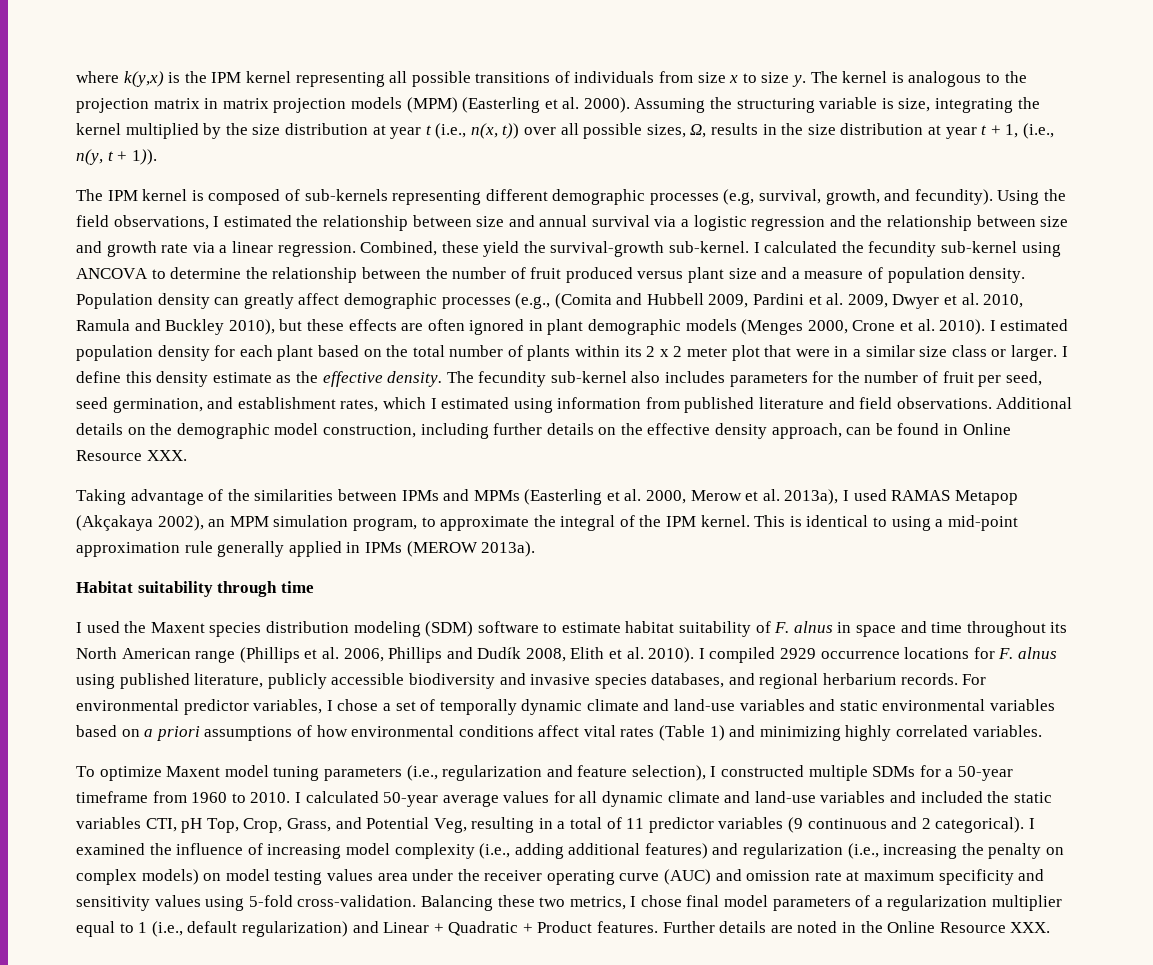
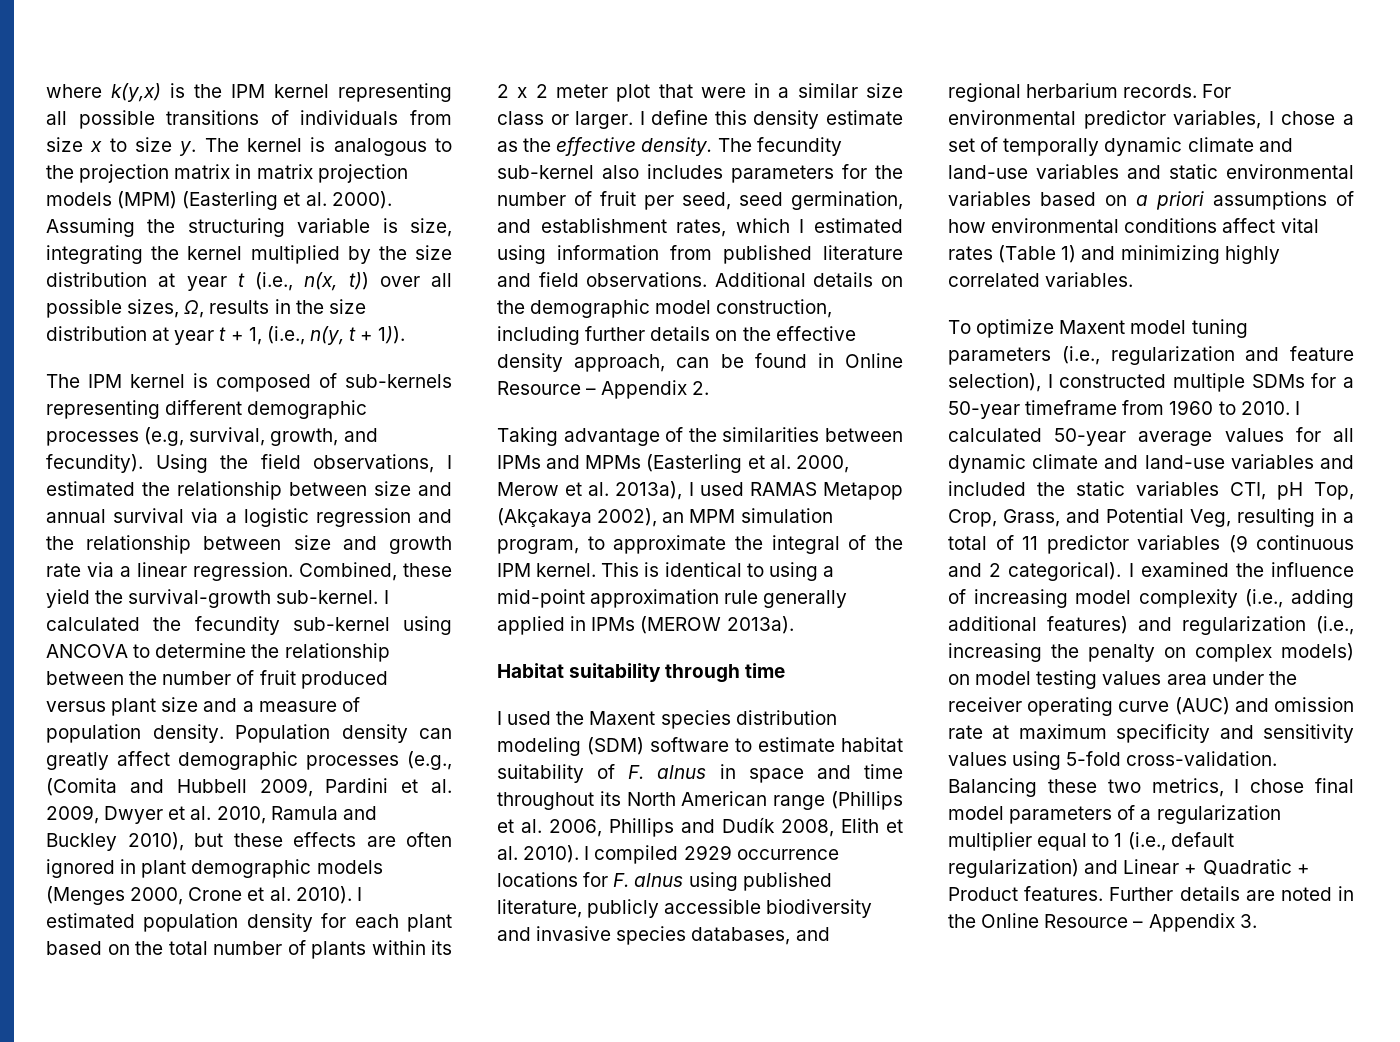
[146,450,187,461] XXX. -> [586,380,710,399] – Appendix 2.
[1010,922,1051,933] XXX. -> [1133,913,1257,932] – Appendix 3.

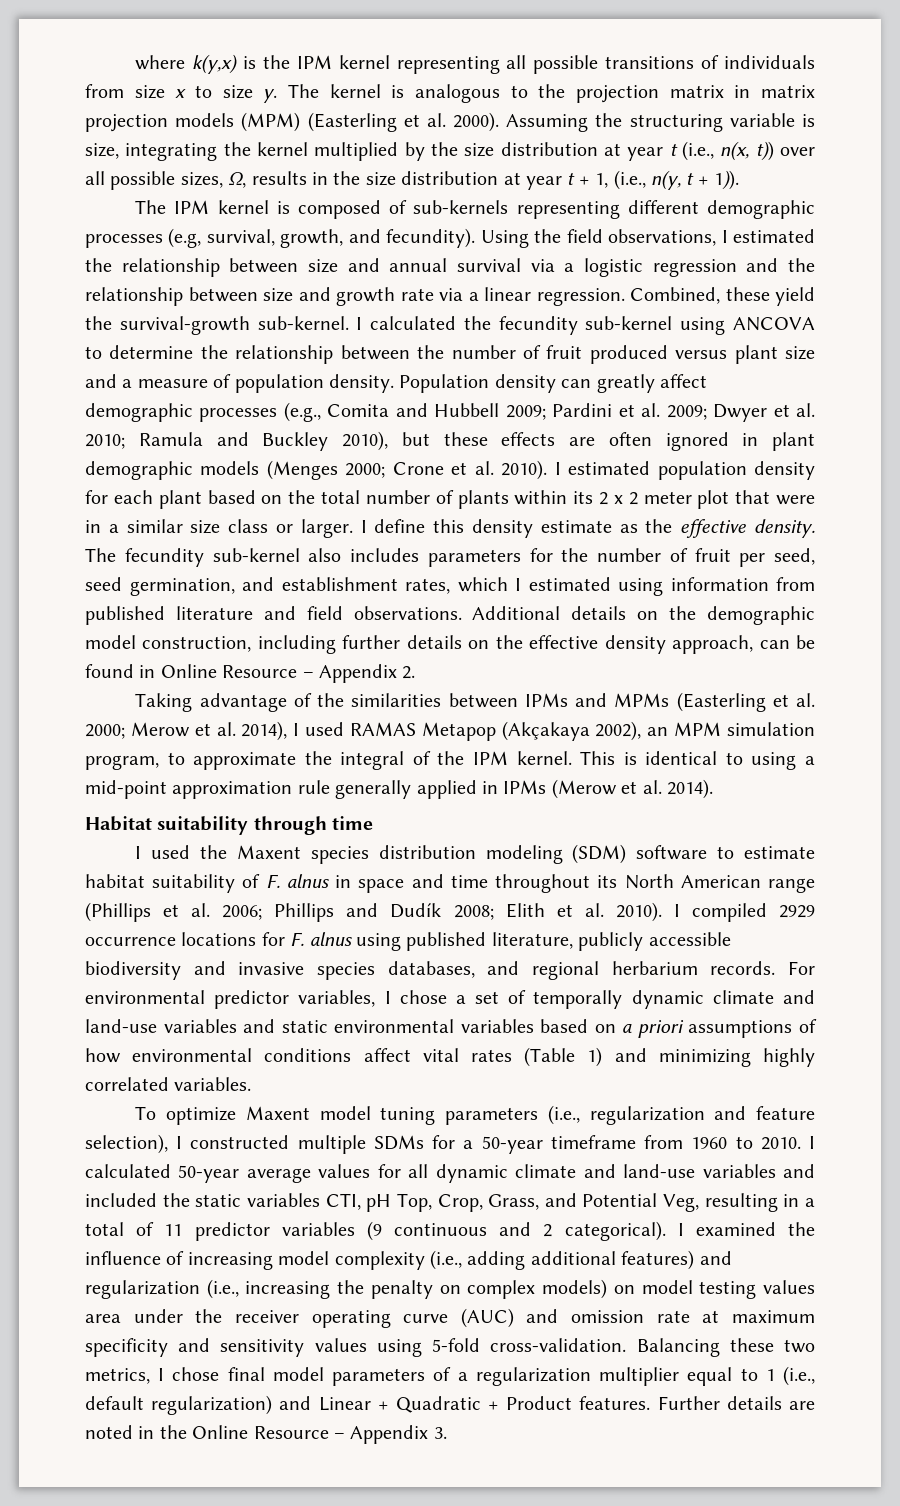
[46,778,117,796] (Comita -> [327,404,390,417] Comita
[259,778,313,797] 2009, -> [505,405,546,420] 2009;
[46,805,99,824] 2009, -> [666,405,707,420] 2009;
[216,806,266,824] 2010, -> [85,434,125,449] 2010;
[130,887,184,905] 2000, -> [345,463,386,478] 2000;
[795,455,849,473] 2000, -> [85,724,125,739] 2000;
[615,481,683,500] 2013a), -> [241,721,288,741] 2014),
[640,616,794,634] (MEROW 2013a). -> [551,779,713,799] (Merow et al. 2014).
[549,819,602,837] 2006, -> [222,905,263,920] 2006;
[781,819,834,837] 2008, -> [453,905,494,920] 2008;

